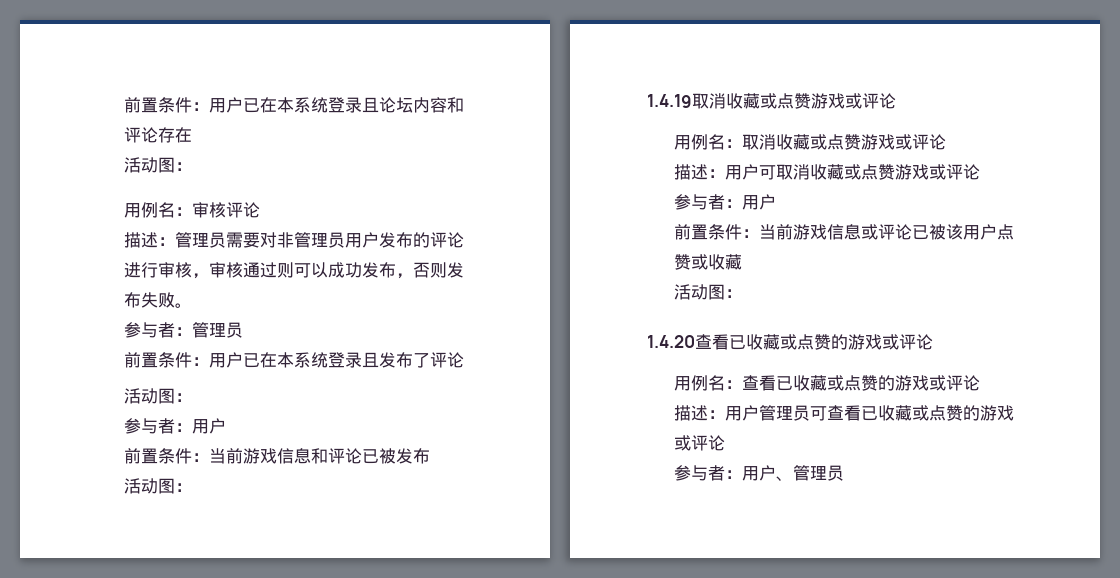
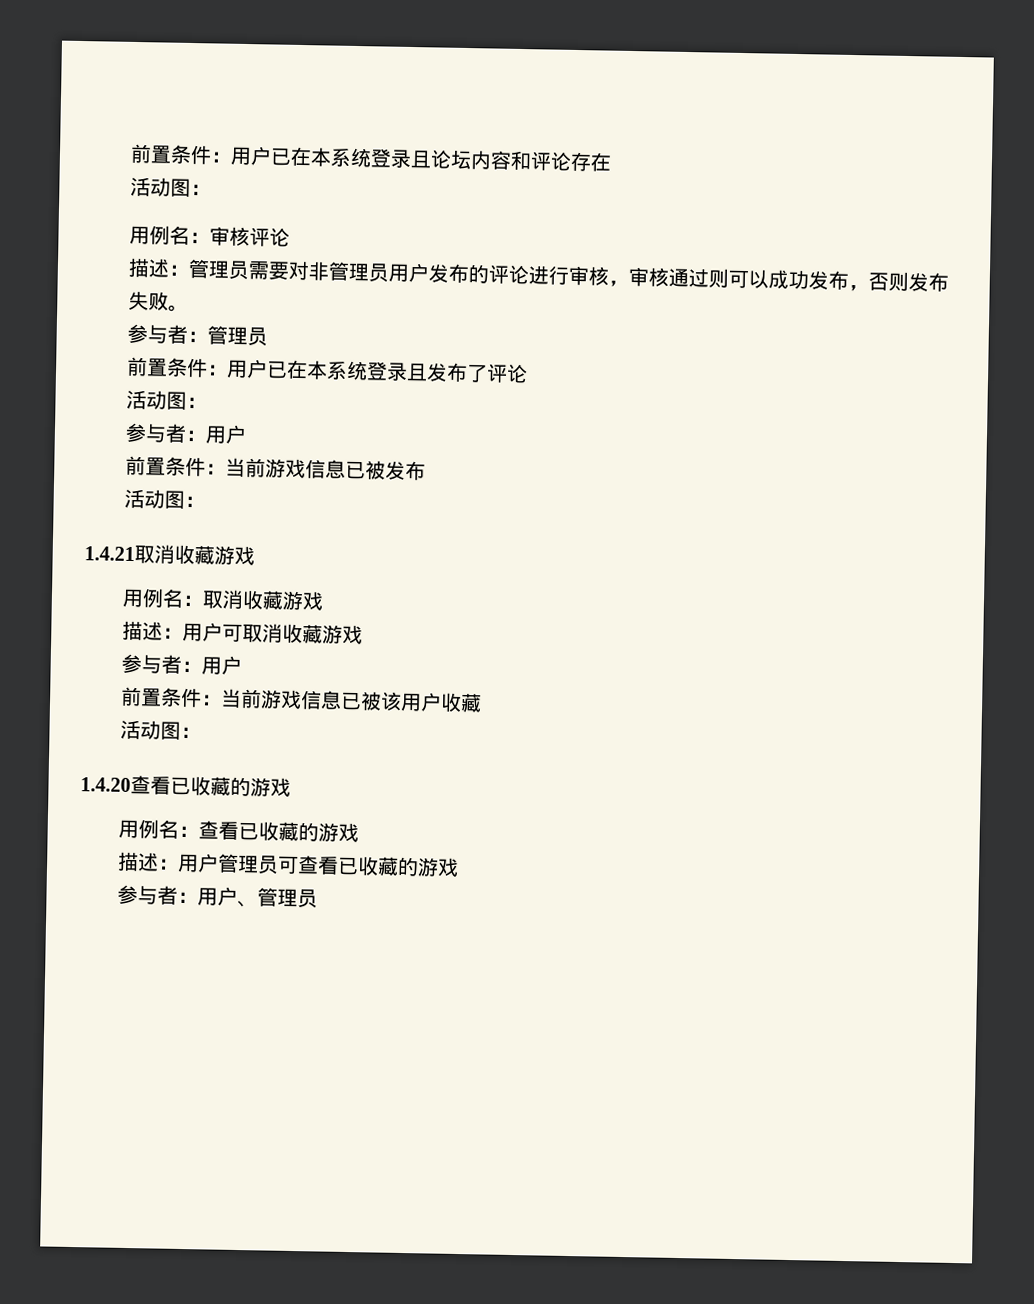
[310,448,362,464] 和评论 -> (347, 469) none
[647,93,896,109] 1.4.19取消收藏或点赞游戏或评论 -> [84,544,255,566] 1.4.21取消收藏游戏
[809,134,946,150] 或点赞游戏或评论 -> [282,590,325,611] 游戏
[843,164,980,180] [673,194,776,210] [673,224,912,240] 或点赞游戏或评论 // 参与者：用户 // 前置条件：当前游戏信息或评论 -> [322,624,364,645] [121,653,243,676] [120,686,343,710] 游戏 // 参与者：用户 // 前置条件：当前游戏信息
[996,224,1014,240] [673,254,708,270] 点赞或 -> (443, 702) none
[780,334,933,350] 或点赞的游戏或评论 -> [230,776,291,797] 的游戏
[826,375,980,391] 或点赞的游戏或评论 -> [298,822,360,843] 的游戏
[911,405,1014,421] [673,435,725,451] 或点赞的游戏或评论 -> [397,856,460,877] 的游戏

